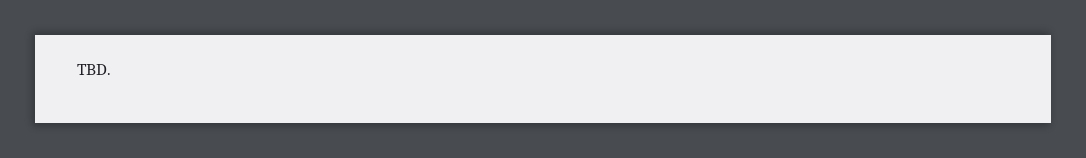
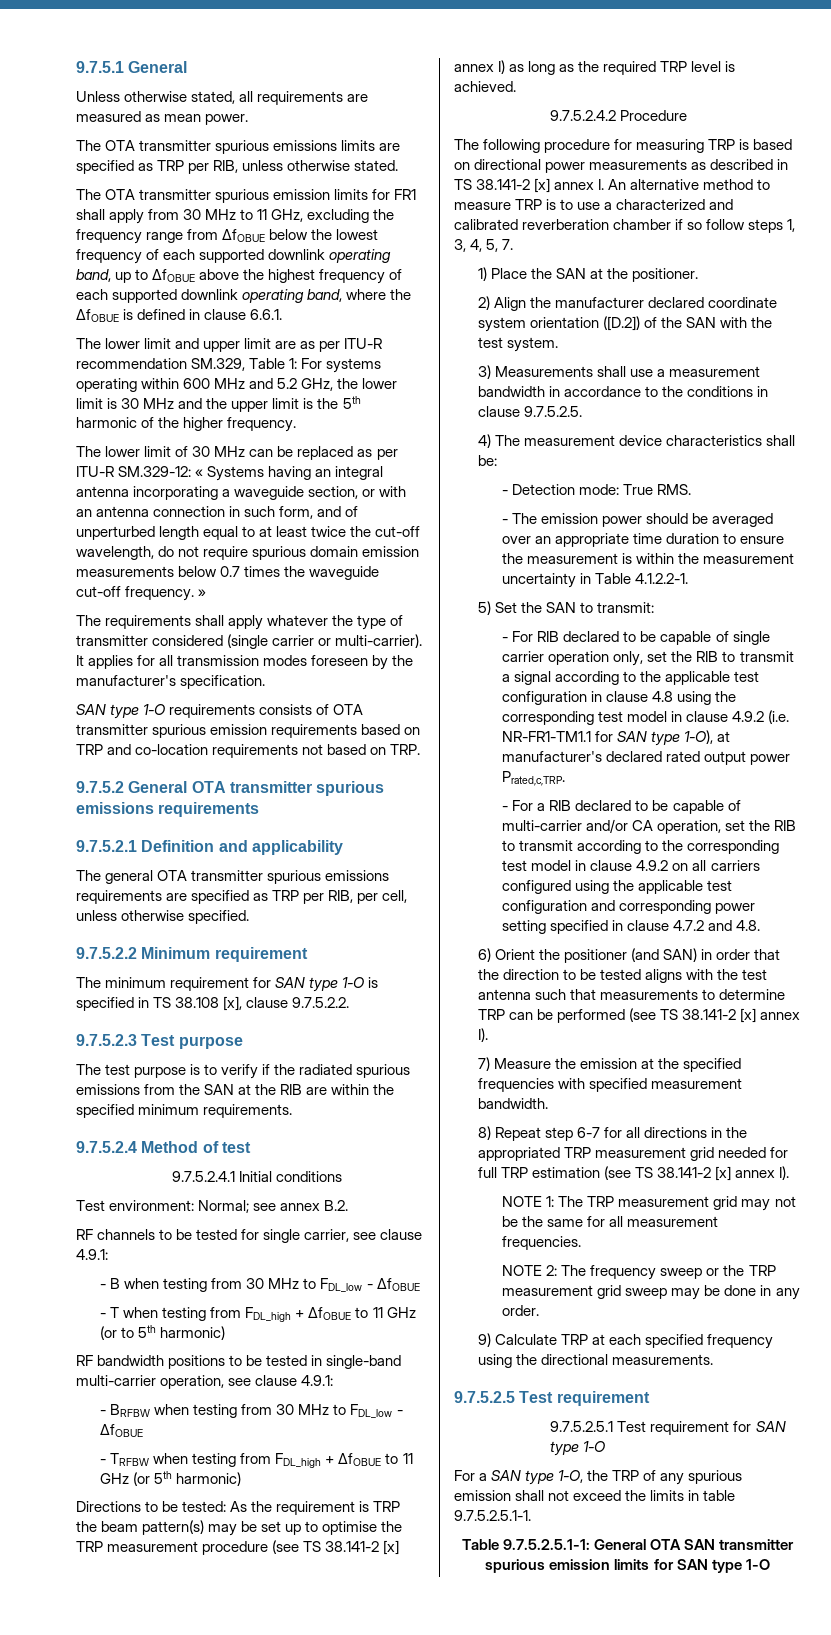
[77,64,111,75] TBD. -> [76,61,188,73] [76,91,369,105] [76,111,249,125] [76,140,401,154] [76,160,399,174] [76,189,417,203] [76,209,395,224] [76,229,379,244] [76,249,392,264] [76,269,403,284] [76,289,412,303] [76,309,283,322] [76,338,383,352] [76,358,382,373] [76,378,398,392] [76,396,361,412] [76,417,297,432] [76,446,398,460] [76,466,384,481] [76,486,407,500] [76,506,359,519] [76,526,421,540] [76,546,420,560] [76,566,380,580] [76,586,207,601] [76,615,404,630] [76,634,423,649] [76,655,414,670] [76,675,266,689] [76,704,364,719] [76,724,421,738] [76,744,421,758] [76,781,385,796] [76,802,260,817] [76,840,343,855] [76,870,390,884] [76,890,408,904] [76,910,250,924] [76,947,308,962] [76,977,379,992] [76,996,350,1011] [76,1034,243,1049] [76,1064,411,1079] [76,1084,395,1095] [76,1104,293,1118] [76,1141,251,1153] [172,1171,343,1182] [76,1200,349,1213] [76,1229,423,1243] [76,1249,108,1260] [100,1278,420,1292] [100,1307,416,1322] [100,1325,226,1340] [76,1355,402,1369] [76,1375,334,1389] [100,1404,403,1418] [100,1424,144,1437] [100,1453,413,1468] [100,1471,242,1486] [76,1501,401,1515] [76,1520,403,1536] [76,1540,400,1555] [454,60,736,75] [454,81,516,92] [550,110,688,121] [454,139,793,153] [454,159,789,173] [454,178,771,193] [454,199,734,210] [454,219,796,233] [454,239,514,252] [478,267,699,282] [478,296,778,311] [478,316,773,332] [478,337,559,352] [478,365,761,379] [478,386,769,397] [478,406,583,417] [478,434,796,448] [478,455,498,466] [502,484,692,495] [502,513,774,527] [502,533,785,547] [502,553,795,564] [502,573,689,588] [478,601,655,615] [502,631,770,645] [502,651,794,666] [502,671,760,685] [502,691,737,705] [502,710,790,725] [502,730,731,746] [502,751,791,765] [502,771,566,786] [502,800,741,814] [502,819,797,834] [502,840,780,854] [502,860,760,871] [502,880,733,894] [502,900,756,914] [502,920,761,934] [478,948,781,963] [478,969,768,983] [478,989,786,1000] [478,1008,801,1023] [478,1028,489,1042] [478,1057,742,1072] [478,1078,743,1092] [478,1098,549,1109] [478,1126,748,1141] [478,1147,789,1161] [478,1166,790,1181] [502,1196,796,1211] [502,1216,719,1227] [502,1236,582,1250] [502,1265,776,1280] [502,1285,800,1300] [502,1305,540,1316] [478,1333,774,1349] [478,1354,714,1368] [454,1391,650,1406] [550,1421,786,1435] [550,1441,606,1456] [454,1470,743,1485] [454,1490,736,1501] [454,1510,531,1521] [461,1539,795,1550] [485,1559,770,1573] 9.7.5.1 General // Unless otherwise stated, all requirements are measured as mean power. // The OTA transmitter spurious emissions limits are specified as TRP per RIB, unless otherwise stated. // The OTA transmitter spurious emission limits for FR1 shall apply from 30 MHz to 11 GHz, excluding the frequency range from ΔfOBUE below the lowest frequency of each supported downlink operating band, up to ΔfOBUE above the highest frequency of each supported downlink operating band, where the ΔfOBUE is defined in clause 6.6.1. // The lower limit and upper limit are as per ITU-R recommendation SM.329, Table 1: For systems operating within 600 MHz and 5.2 GHz, the lower limit is 30 MHz and the upper limit is the 5th harmonic of the higher frequency. // The lower limit of 30 MHz can be replaced as per ITU-R SM.329-12: « Systems having an integral antenna incorporating a waveguide section, or with an antenna connection in such form, and of unperturbed length equal to at least twice the cut-off wavelength, do not require spurious domain emission measurements below 0.7 times the waveguide cut-off frequency. » // The requirements shall apply whatever the type of transmitter considered (single carrier or multi-carrier). It applies for all transmission modes foreseen by the manufacturer's specification. // SAN type 1-O requirements consists of OTA transmitter spurious emission requirements based on TRP and co-location requirements not based on TRP. // 9.7.5.2 General OTA transmitter spurious emissions requirements // 9.7.5.2.1 Definition and applicability // The general OTA transmitter spurious emissions requirements are specified as TRP per RIB, per cell, unless otherwise specified. // 9.7.5.2.2 Minimum requirement // The minimum requirement for SAN type 1-O is specified in TS 38.108 [x], clause 9.7.5.2.2. // 9.7.5.2.3 Test purpose // The test purpose is to verify if the radiated spurious emissions from the SAN at the RIB are within the specified minimum requirements. // 9.7.5.2.4 Method of test // 9.7.5.2.4.1 Initial conditions // Test environment: Normal; see annex B.2. // RF channels to be tested for single carrier, see clause 4.9.1: // - B when testing from 30 MHz to FDL_low - ΔfOBUE // - T when testing from FDL_high + ΔfOBUE to 11 GHz (or to 5th harmonic) // RF bandwidth positions to be tested in single-band multi-carrier operation, see clause 4.9.1: // - BRFBW when testing from 30 MHz to FDL_low - ΔfOBUE // - TRFBW when testing from FDL_high + ΔfOBUE to 11 GHz (or 5th harmonic) // Directions to be tested: As the requirement is TRP the beam pattern(s) may be set up to optimise the TRP measurement procedure (see TS 38.141-2 [x] annex I) as long as the required TRP level is achieved. // 9.7.5.2.4.2 Procedure // The following procedure for measuring TRP is based on directional power measurements as described in TS 38.141-2 [x] annex I. An alternative method to measure TRP is to use a characterized and calibrated reverberation chamber if so follow steps 1, 3, 4, 5, 7. // 1) Place the SAN at the positioner. // 2) Align the manufacturer declared coordinate system orientation ([D.2]) of the SAN with the test system. // 3) Measurements shall use a measurement bandwidth in accordance to the conditions in clause 9.7.5.2.5. // 4) The measurement device characteristics shall be: // - Detection mode: True RMS. // - The emission power should be averaged over an appropriate time duration to ensure the measurement is within the measurement uncertainty in Table 4.1.2.2-1. // 5) Set the SAN to transmit: // - For RIB declared to be capable of single carrier operation only, set the RIB to transmit a signal according to the applicable test configuration in clause 4.8 using the corresponding test model in clause 4.9.2 (i.e. NR-FR1-TM1.1 for SAN type 1-O), at manufacturer's declared rated output power Prated,c,TRP. // - For a RIB declared to be capable of multi-carrier and/or CA operation, set the RIB to transmit according to the corresponding test model in clause 4.9.2 on all carriers configured using the applicable test configuration and corresponding power setting specified in clause 4.7.2 and 4.8. // 6) Orient the positioner (and SAN) in order that the direction to be tested aligns with the test antenna such that measurements to determine TRP can be performed (see TS 38.141-2 [x] annex I). // 7) Measure the emission at the specified frequencies with specified measurement bandwidth. // 8) Repeat step 6-7 for all directions in the appropriated TRP measurement grid needed for full TRP estimation (see TS 38.141-2 [x] annex I). // NOTE 1: The TRP measurement grid may not be the same for all measurement frequencies. // NOTE 2: The frequency sweep or the TRP measurement grid sweep may be done in any order. // 9) Calculate TRP at each specified frequency using the directional measurements. // 9.7.5.2.5 Test requirement // 9.7.5.2.5.1 Test requirement for SAN type 1-O // For a SAN type 1-O, the TRP of any spurious emission shall not exceed the limits in table 9.7.5.2.5.1-1. // Table 9.7.5.2.5.1-1: General OTA SAN transmitter spurious emission limits for SAN type 1-O

